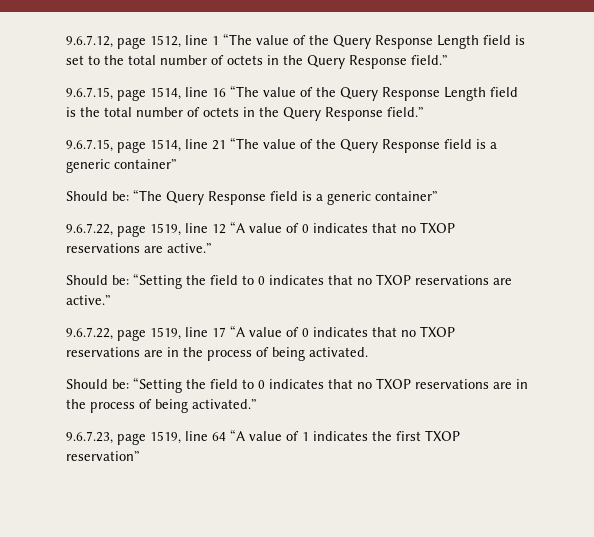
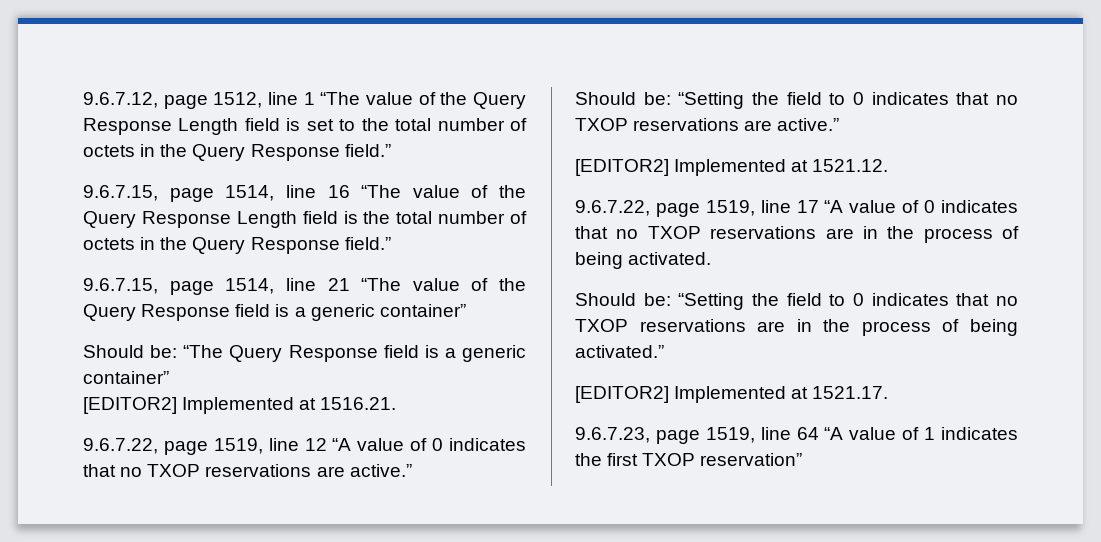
(438, 196) none -> [83,397,397,414] // [EDITOR2] Implemented at 1516.21.
(111, 300) none -> [575,159,889,176] // [EDITOR2] Implemented at 1521.12.
(257, 404) none -> [575,386,889,403] // [EDITOR2] Implemented at 1521.17.

